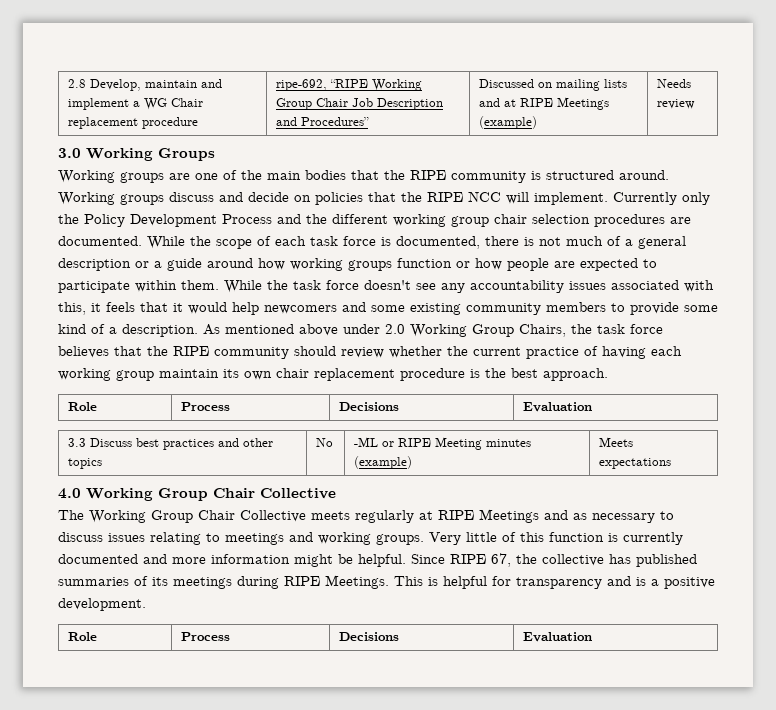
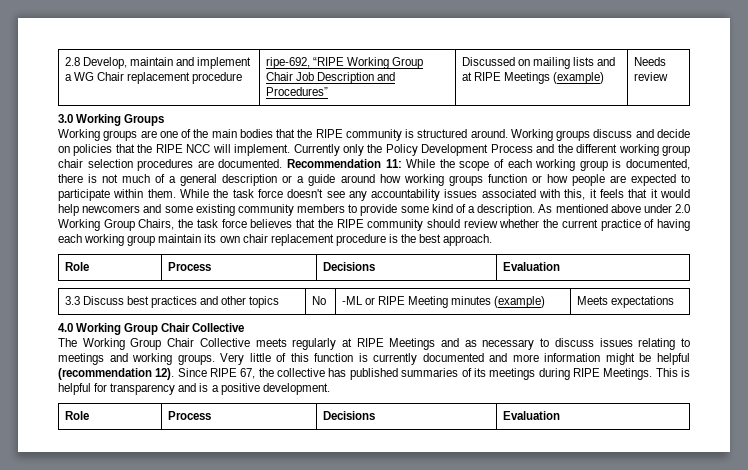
(142, 241) none -> [287,159,402,168] Recommendation 11:
[310,236,376,246] task force -> [535,159,608,171] working group
[358,554,406,567] helpful. -> [656,353,690,365] [58,368,175,380] helpful (recommendation 12).

